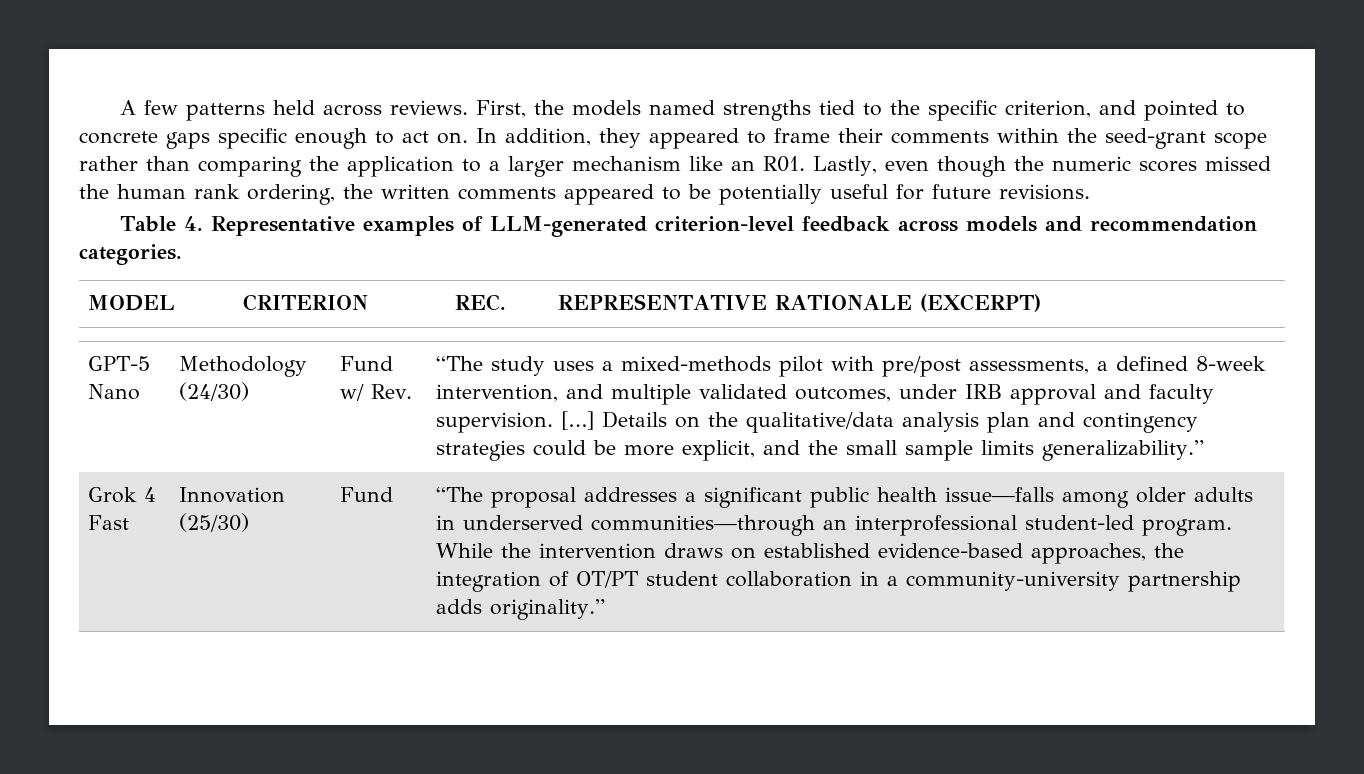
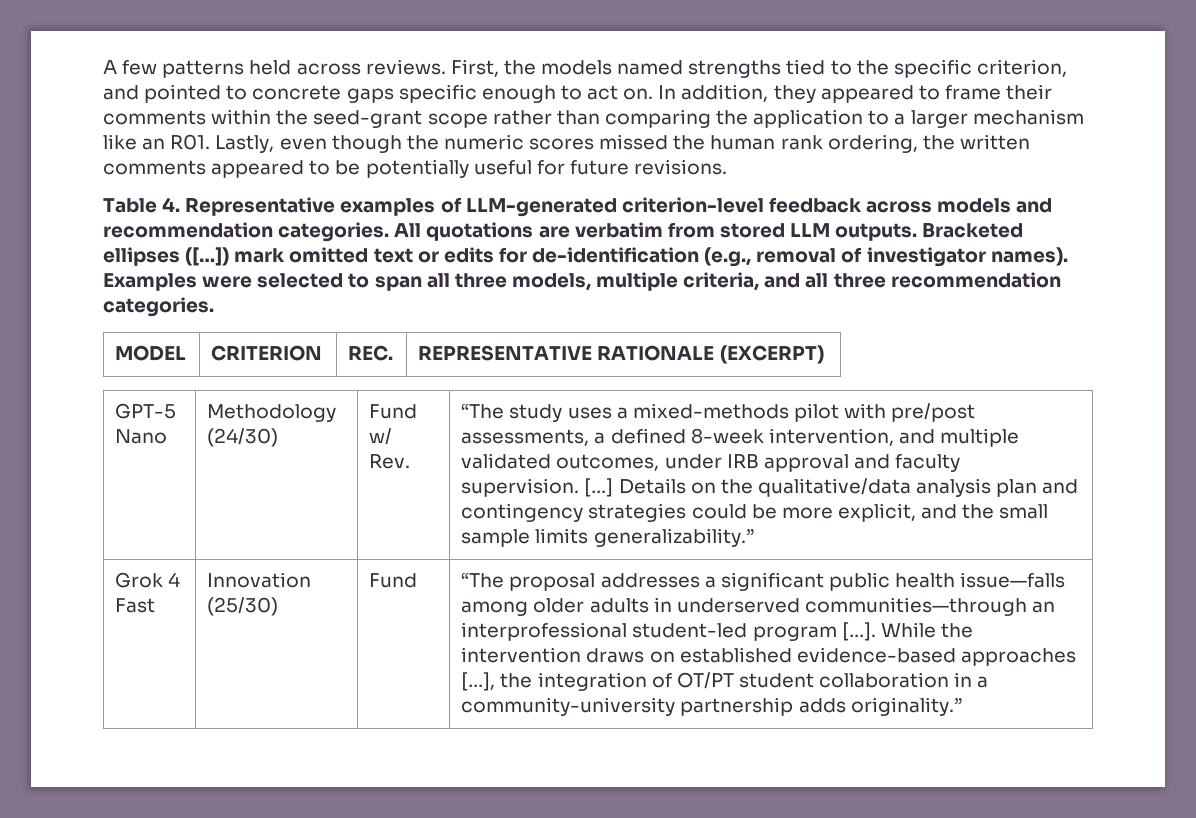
(182, 254) none -> [394,222,1024,241] [103,247,1068,267] [103,272,1061,291] [103,297,214,317] All quotations are verbatim from stored LLM outputs. Bracketed ellipses ([…]) mark omitted text or edits for de-identification (e.g., removal of investigator names). Examples were selected to span all three models, multiple criteria, and all three recommendation categories.
[1142,519,1233,536] program. -> [752,622,876,641] program […].
[1031,543,1147,564] approaches, -> [960,648,1076,666] [461,672,496,691] approaches […],

